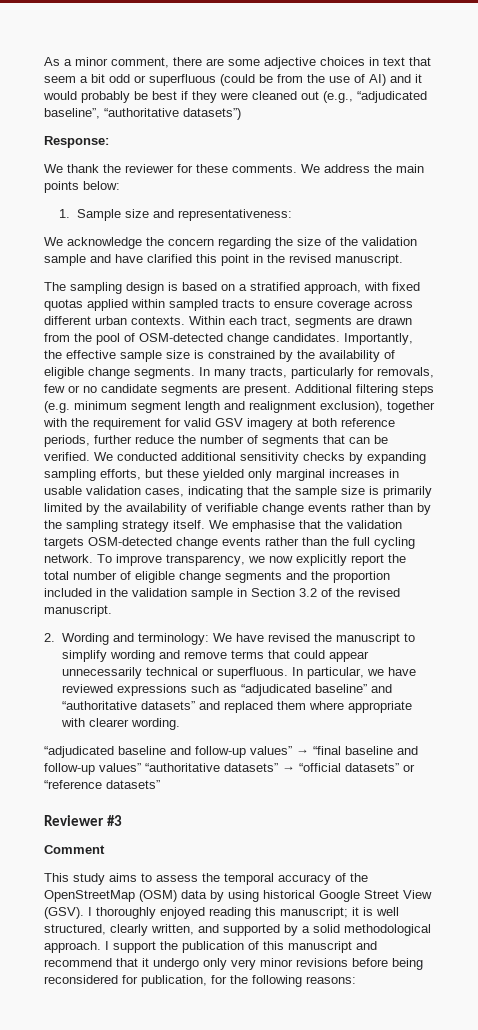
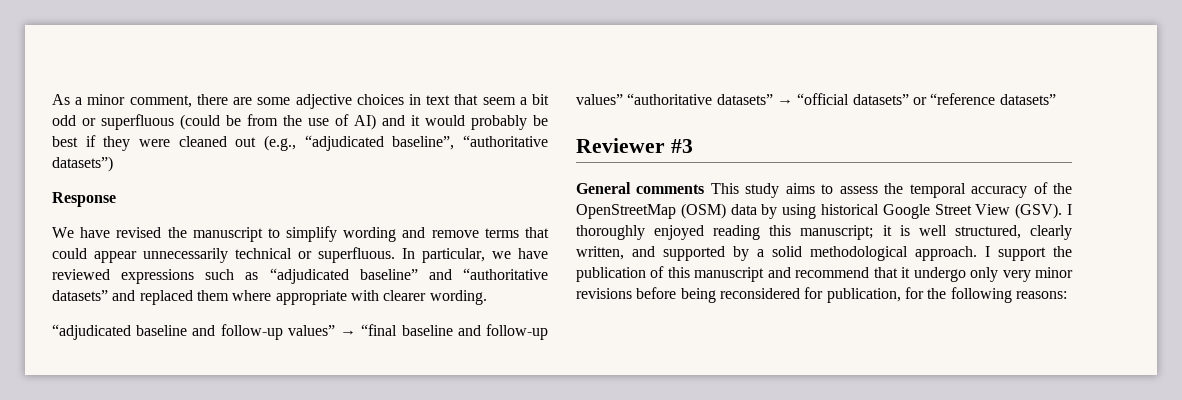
[44,136,109,148] [44,164,424,173] [44,181,120,193] [59,209,292,221] [44,237,417,249] [44,254,403,266] [44,282,420,294] [44,299,413,311] [44,316,412,328] [44,333,413,345] [44,350,395,362] [44,367,434,379] [44,384,434,396] [44,401,435,413] [43,418,395,430] [44,435,388,447] [44,452,426,464] [44,469,399,481] [44,486,432,498] [44,503,431,515] [44,520,402,532] [44,537,415,549] [44,554,406,566] [44,571,390,583] [44,588,400,600] [44,605,112,617] [44,633,232,645] Response: // We thank the reviewer for these comments. We address the main points below: // 1. Sample size and representativeness: // We acknowledge the concern regarding the size of the validation sample and have clarified this point in the revised manuscript. // The sampling design is based on a stratified approach, with fixed quotas applied within sampled tracts to ensure coverage across different urban contexts. Within each tract, segments are drawn from the pool of OSM-detected change candidates. Importantly, the effective sample size is constrained by the availability of eligible change segments. In many tracts, particularly for removals, few or no candidate segments are present. Additional filtering steps (e.g. minimum segment length and realignment exclusion), together with the requirement for valid GSV imagery at both reference periods, further reduce the number of segments that can be verified. We conducted additional sensitivity checks by expanding sampling efforts, but these yielded only marginal increases in usable validation cases, indicating that the sample size is primarily limited by the availability of verifiable change events rather than by the sampling strategy itself. We emphasise that the validation targets OSM-detected change events rather than the full cycling network. To improve transparency, we now explicitly report the total number of eligible change segments and the proportion included in the validation sample in Section 3.2 of the revised manuscript. // 2. Wording and terminology: We -> [52,192,116,207] [52,227,74,238] Response // We
[44,845,105,854] Comment // -> [576,182,705,194] General comments

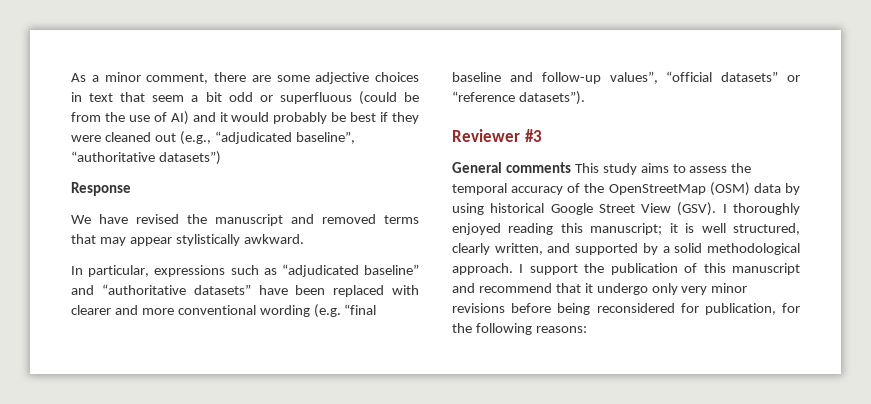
[267,226,549,242] [52,247,548,263] [52,269,110,280] to simplify wording and remove terms that could appear unnecessarily technical or superfluous. In particular, we have reviewed -> [291,214,419,224] [71,234,304,246] [71,265,150,277] and removed terms that may appear stylistically awkward. // In particular,
[112,290,487,305] [52,324,548,340] [576,93,793,105] and replaced them where appropriate with clearer wording. // “adjudicated baseline and follow-up values” → “final baseline and follow-up values” “authoritative datasets” → -> [258,285,419,297] [71,304,377,318] [452,71,658,84] have been replaced with clearer and more conventional wording (e.g. “final baseline and follow-up values”,
[999,94,1056,105] datasets” -> [518,91,585,105] datasets”).

